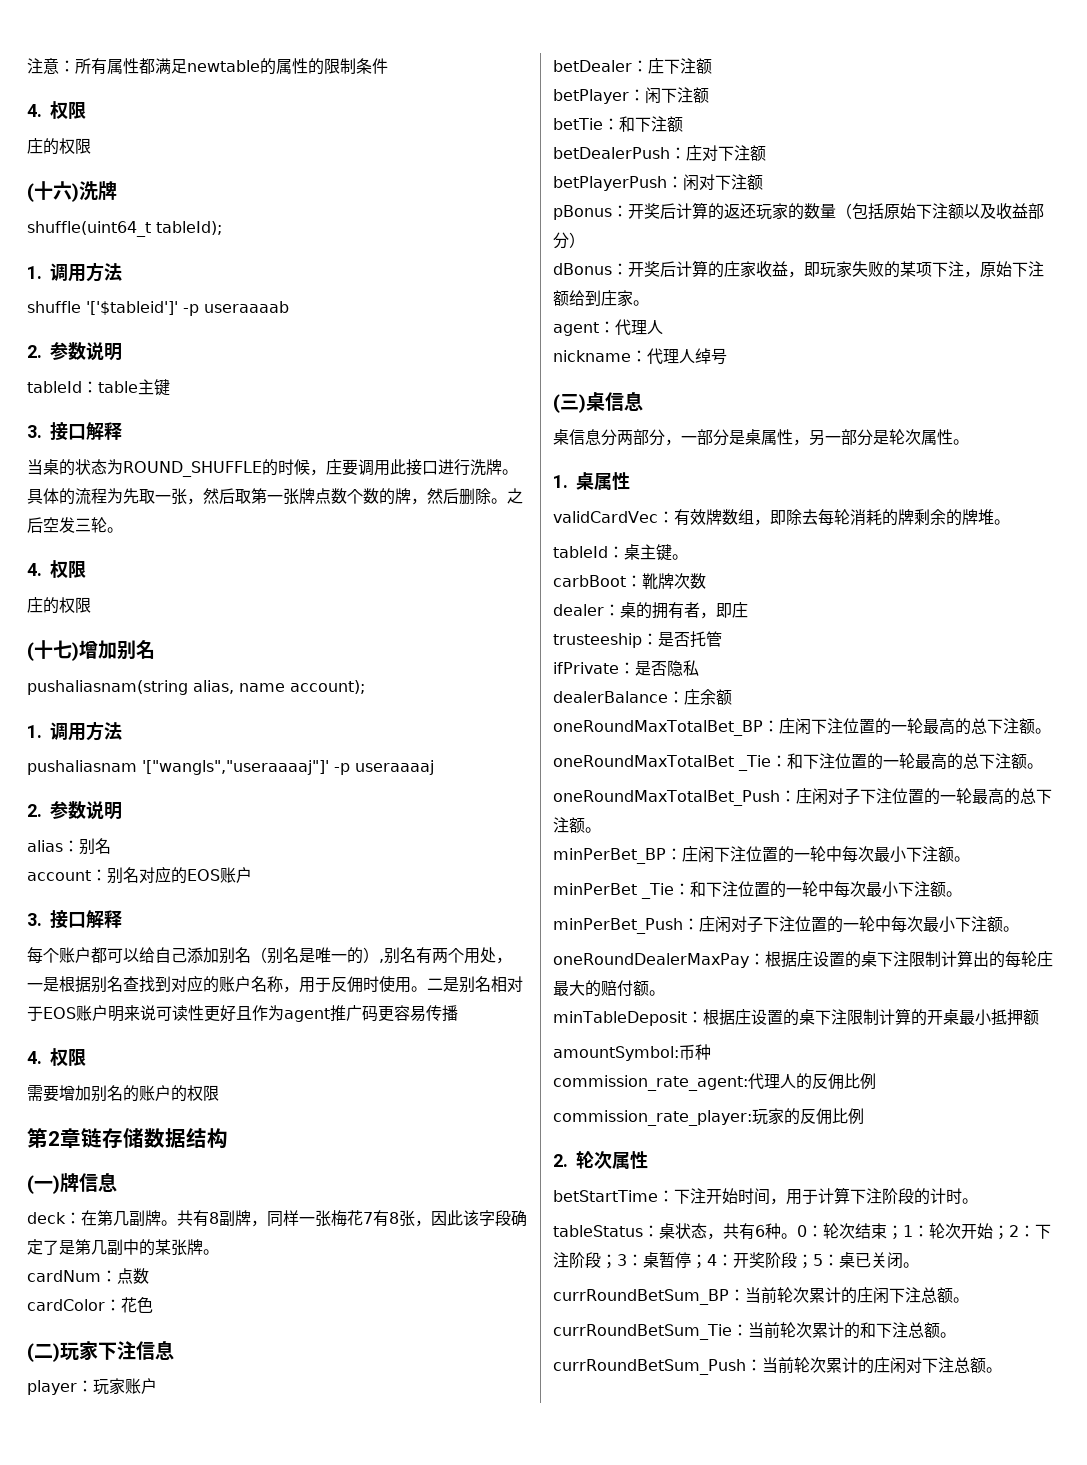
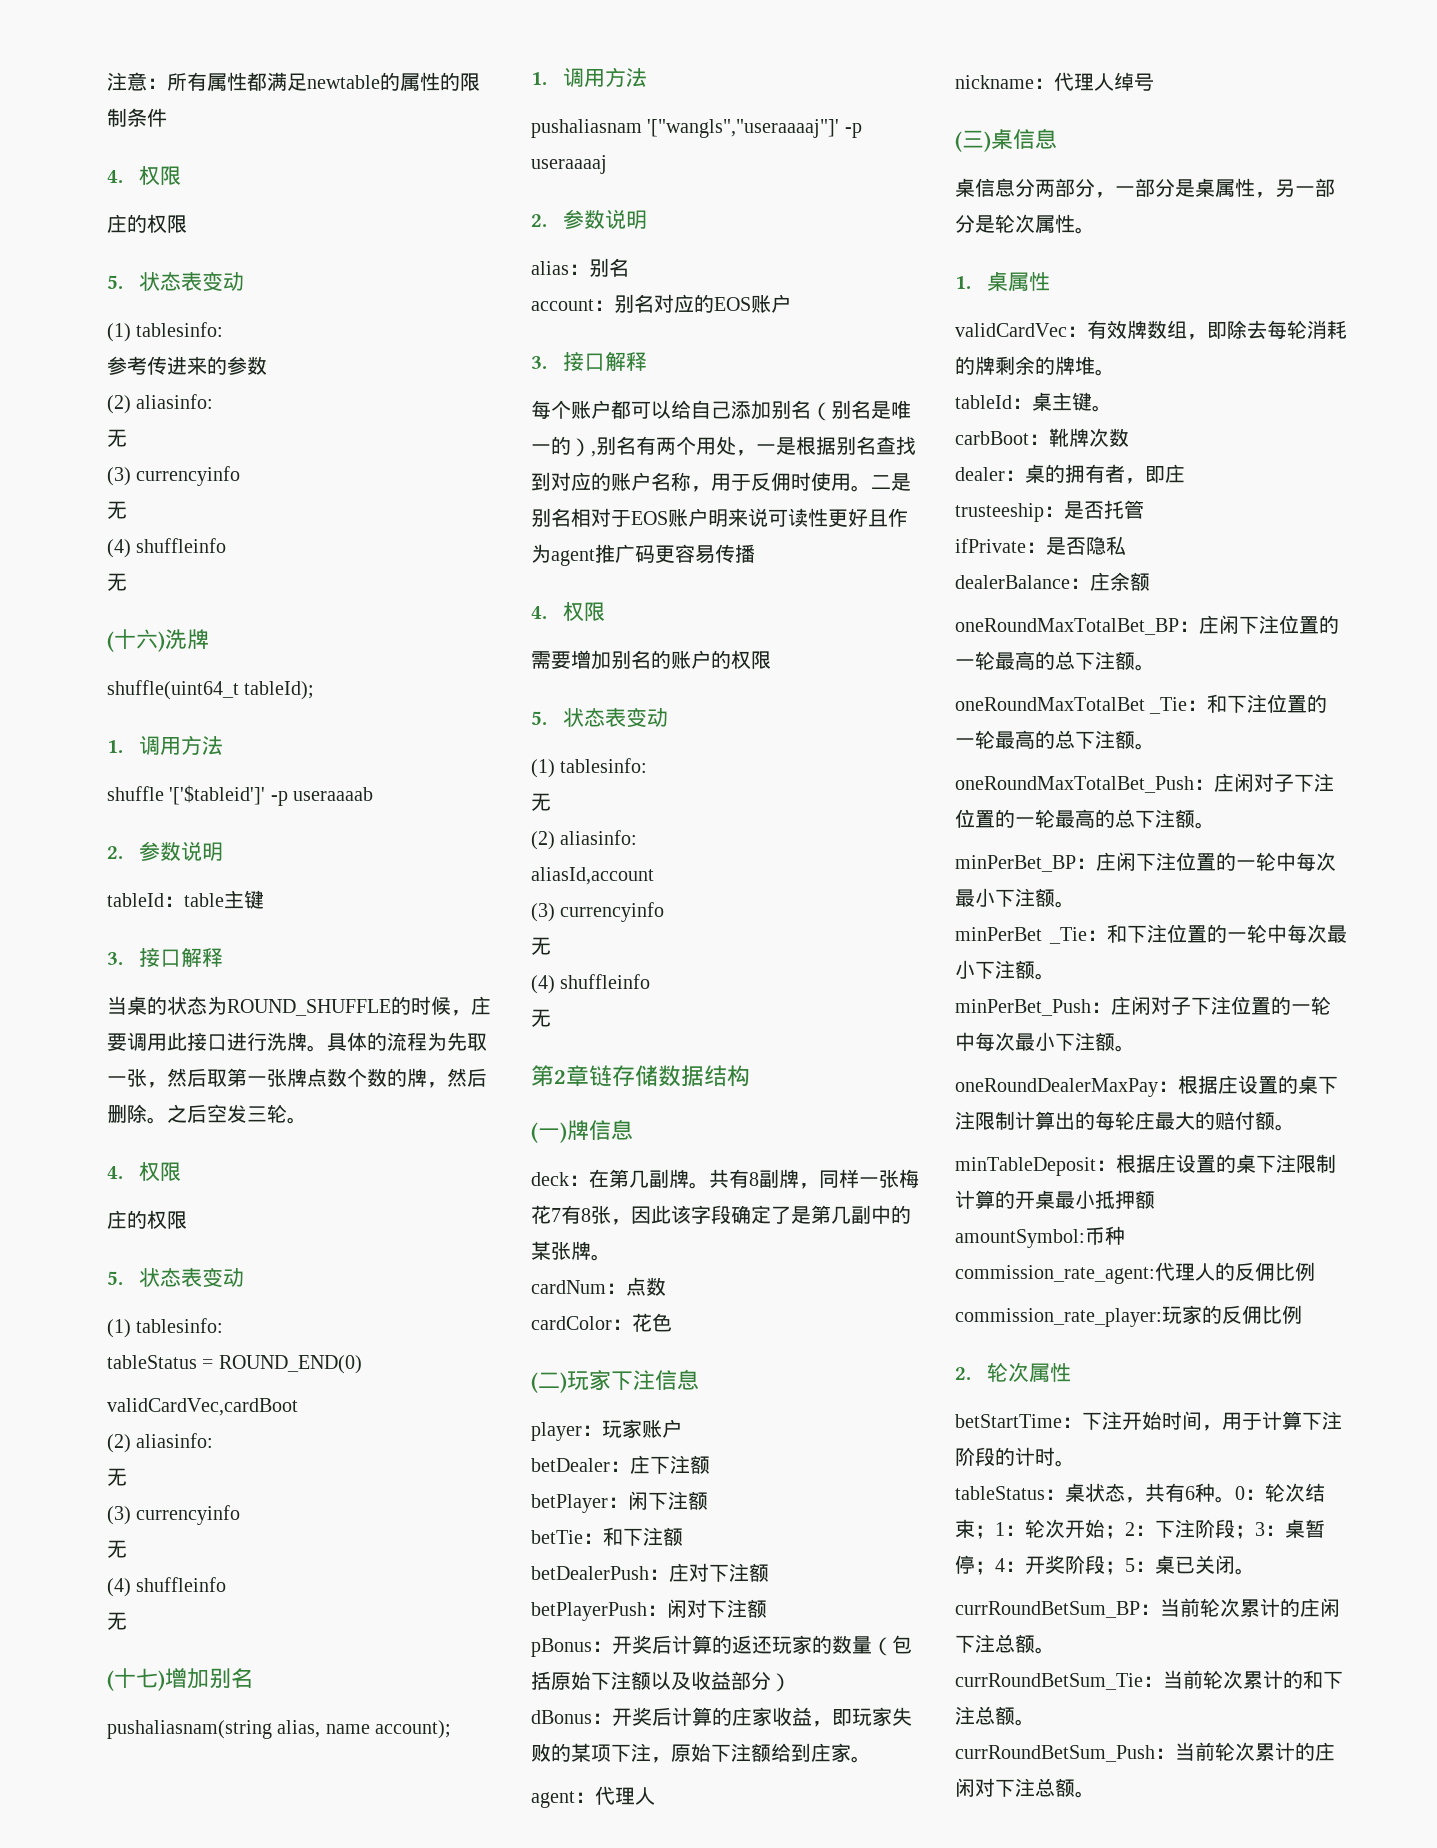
(91, 146) none -> [107,272,245,291] [107,322,224,342] [107,356,267,375] [107,394,214,414] [107,429,127,447] [107,466,241,486] [107,501,127,519] [107,538,227,558] [107,573,127,591] // 5.状态表变动 // (1) tablesinfo: // 参考传进来的参数 // (2) aliasinfo: // 无 // (3) currencyinfo // 无 // (4) shuffleinfo // 无
(91, 605) none -> [107,1268,245,1287] [107,1318,224,1338] [107,1355,362,1374] [107,1398,298,1416] [107,1433,214,1453] [107,1468,127,1486] [107,1505,241,1525] [107,1540,127,1558] [107,1577,227,1597] [107,1612,127,1630] // 5.状态表变动 // (1) tablesinfo: // tableStatus = ROUND_END(0) // validCardVec,cardBoot // (2) aliasinfo: // 无 // (3) currencyinfo // 无 // (4) shuffleinfo // 无
(219, 1093) none -> [531,708,669,727] [531,758,648,778] [531,793,551,811] [531,830,638,850] [531,867,654,885] [531,902,665,922] [531,937,551,955] [531,974,651,994] [531,1009,551,1027] // 5.状态表变动 // (1) tablesinfo: // 无 // (2) aliasinfo: // aliasId,account // (3) currencyinfo // 无 // (4) shuffleinfo // 无

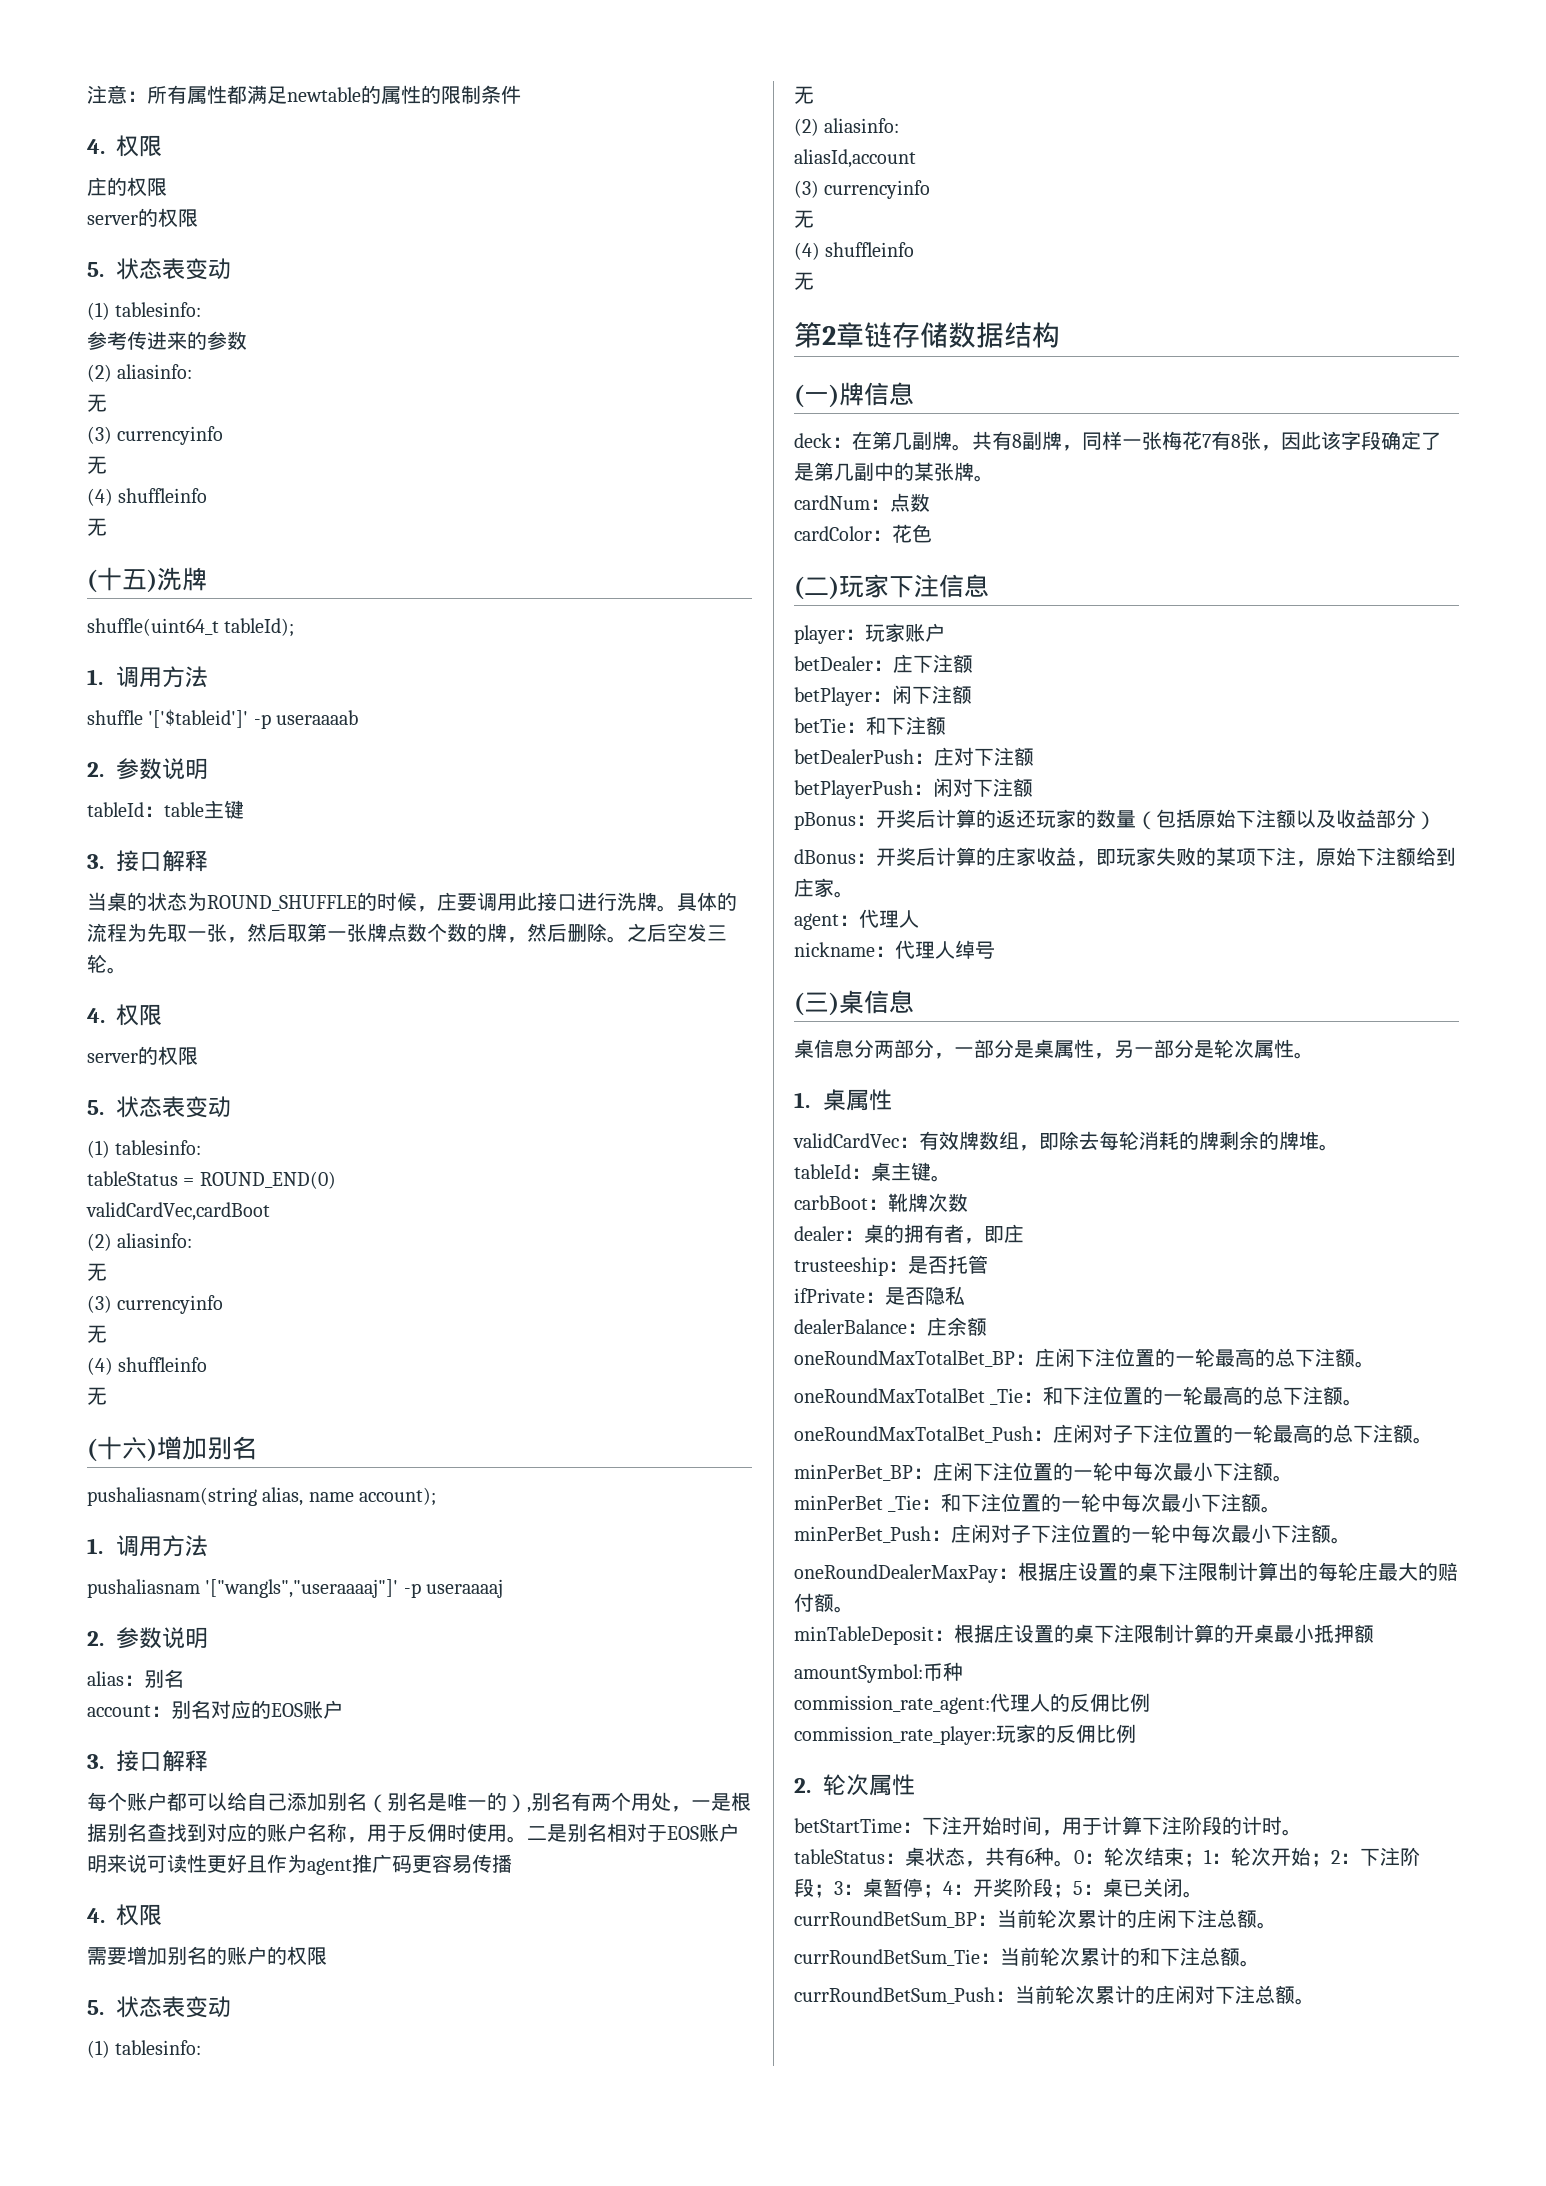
(187, 224) none -> [87,208,198,227] // server的权限
[136,629,158,649] 六 -> [122,569,147,590] 五
[107,1210,127,1229] 庄 -> [87,1053,138,1063] server
[136,1668,158,1688] 七 -> [122,1437,147,1459] 六

